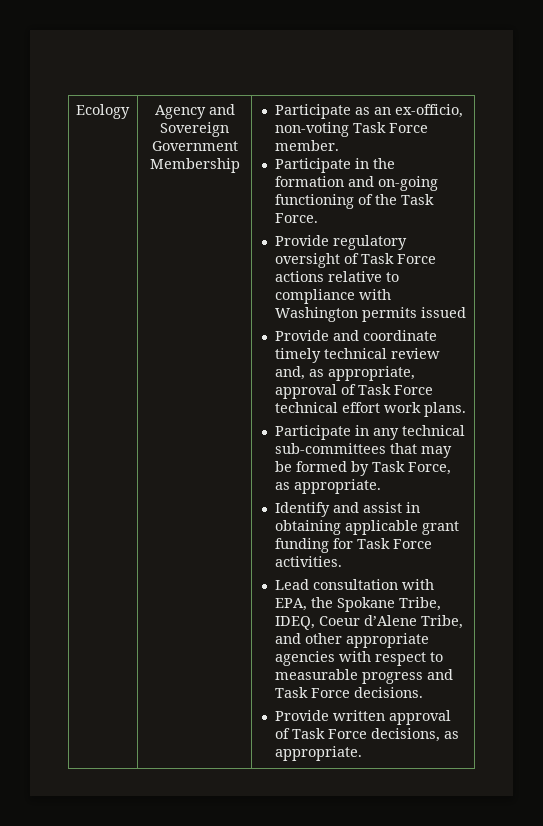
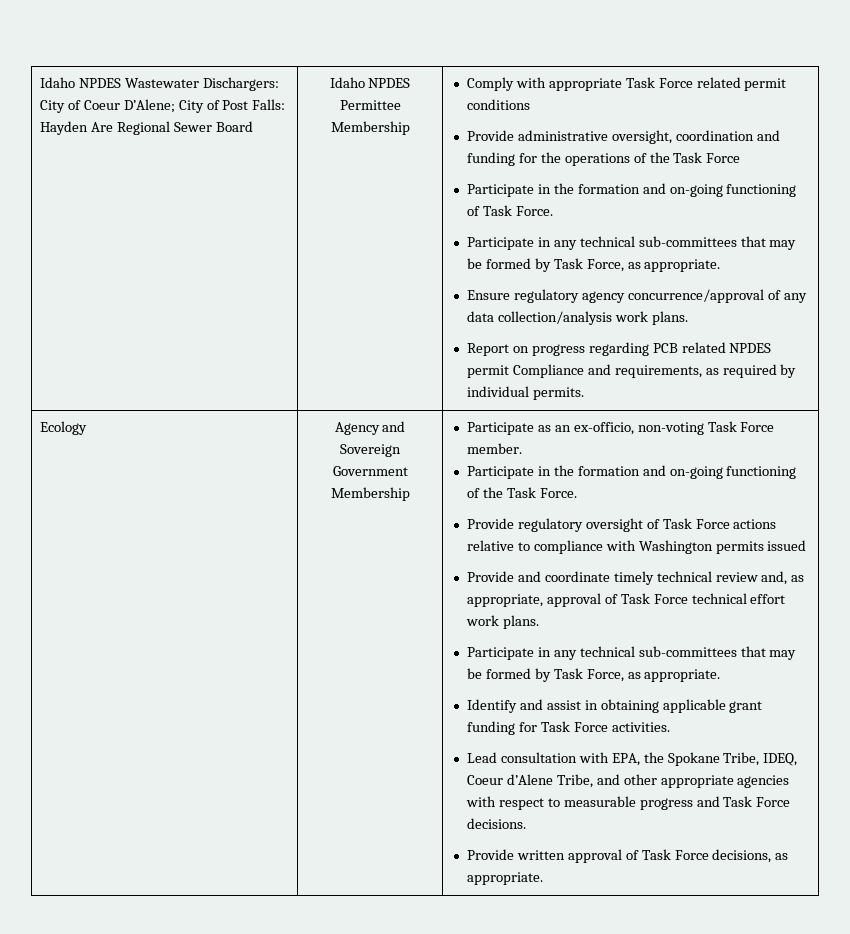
(75, 111) none -> [39,77,279,91] [39,99,286,113] [39,121,253,135] [329,77,411,88] [339,100,401,110] [330,121,410,135] [466,77,787,91] [466,99,530,110] [466,130,780,144] [466,152,741,166] [466,183,797,197] [466,205,553,216] [466,236,797,250] [466,258,721,272] [466,289,807,303] [466,311,688,325] [466,342,772,356] [466,364,797,378] [466,386,584,400] Idaho NPDES Wastewater Dischargers: City of Coeur D’Alene; City of Post Falls: Hayden Are Regional Sewer Board | Idaho NPDES Permittee Membership | Comply with appropriate Task Force related permit conditions // Provide administrative oversight, coordination and funding for the operations of the Task Force // Participate in the formation and on-going functioning of Task Force. // Participate in any technical sub-committees that may be formed by Task Force, as appropriate. // Ensure regulatory agency concurrence/approval of any data collection/analysis work plans. // Report on progress regarding PCB related NPDES permit Compliance and requirements, as required by individual permits. //

